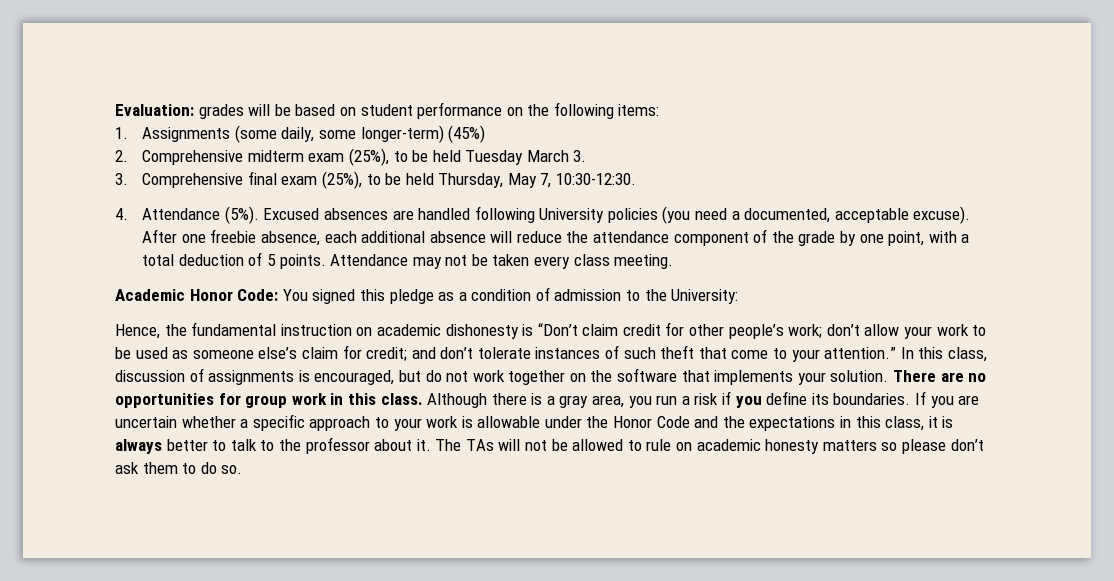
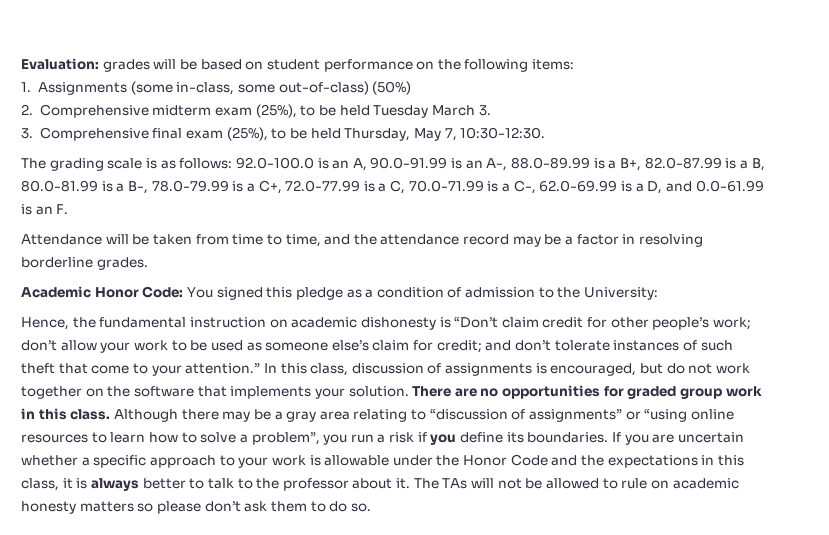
[281,125,486,143] daily, some longer-term) (45%) -> [176,81,412,95] in-class, some out-of-class) (50%)
[115,206,971,224] [142,229,970,246] [142,252,674,269] 4. Attendance (5%). Excused absences are handled following University policies (you need a documented, acceptable excuse). After one freebie absence, each additional absence will reduce the attendance component of the grade by one point, with a total deduction of 5 points. Attendance may not be taken every class meeting. -> [21,157,765,171] [21,180,764,194] [21,204,69,215] [21,234,703,247] [21,257,148,270] The grading scale is as follows: 92.0-100.0 is an A, 90.0-91.99 is an A-, 88.0-89.99 is a B+, 82.0-87.99 is a B, 80.0-81.99 is a B-, 78.0-79.99 is a C+, 72.0-77.99 is a C, 70.0-71.99 is a C-, 62.0-69.99 is a D, and 0.0-61.99 is an F. // Attendance will be taken from time to time, and the attendance record may be a factor in resolving borderline grades.
(241, 399) none -> [627,386,677,399] graded
[531,393,625,408] is a gray area, -> [222,409,734,422] [21,432,320,445] may be a gray area relating to “discussion of assignments” or “using online resources to learn how to solve a problem”,

